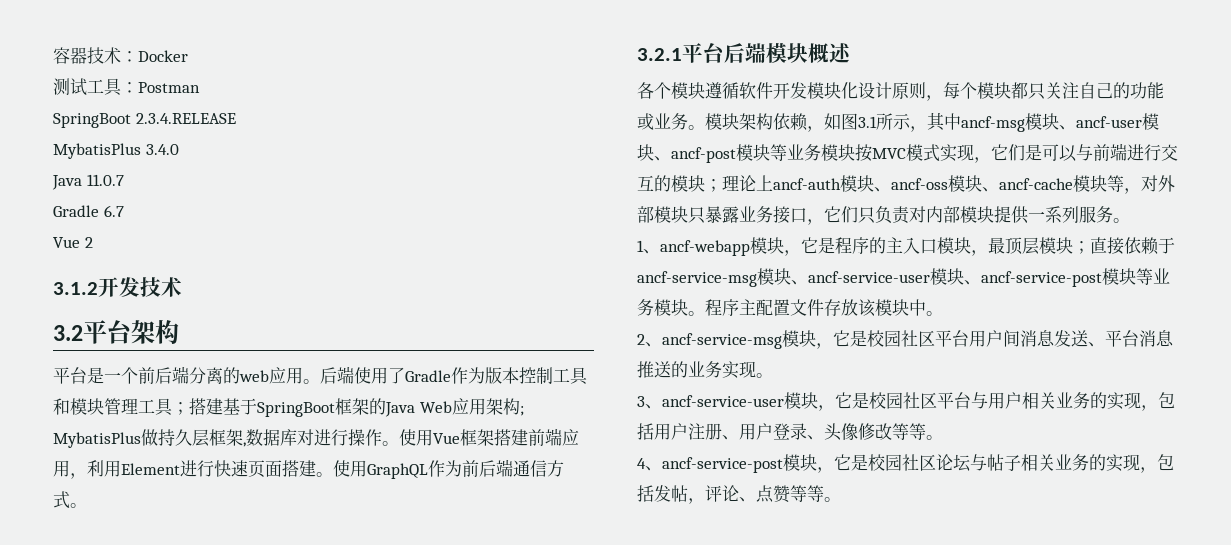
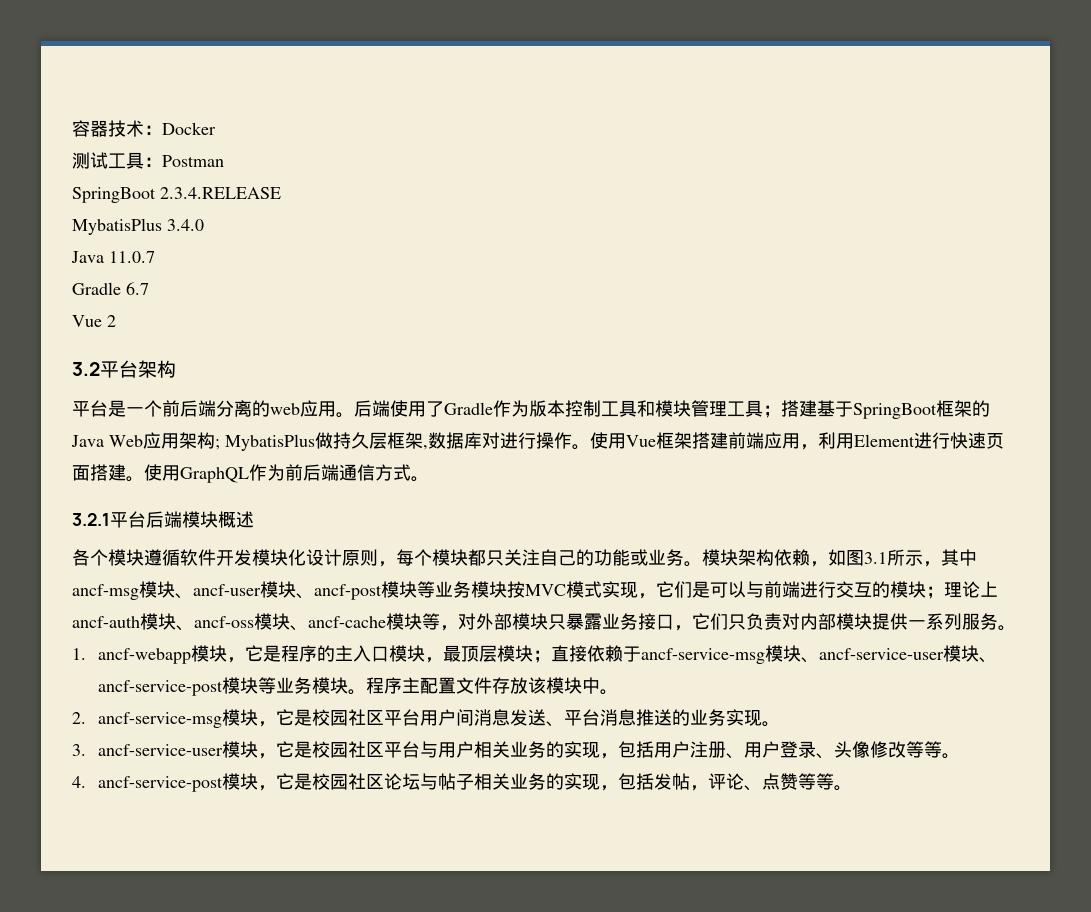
[53,277,182,297] // 3.1.2开发技术 -> (116, 321) none
[637,240,660,254] 1、 -> [72,648,86,660] 1.
[637,334,662,347] 2、 -> [72,712,86,724] 2.
[637,396,662,409] 3、 -> [72,744,86,756] 3.
[637,458,662,471] 4、 -> [72,776,86,788] 4.

